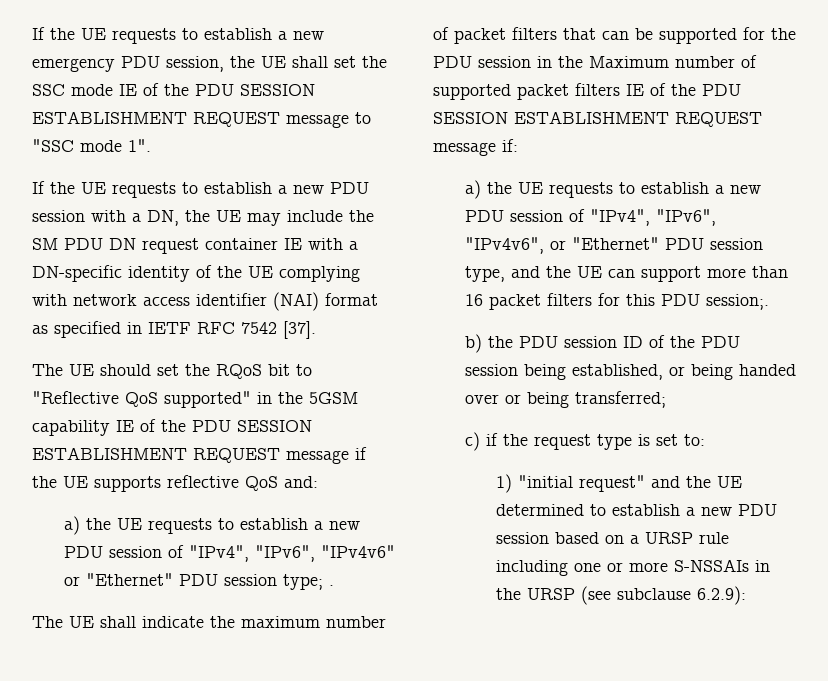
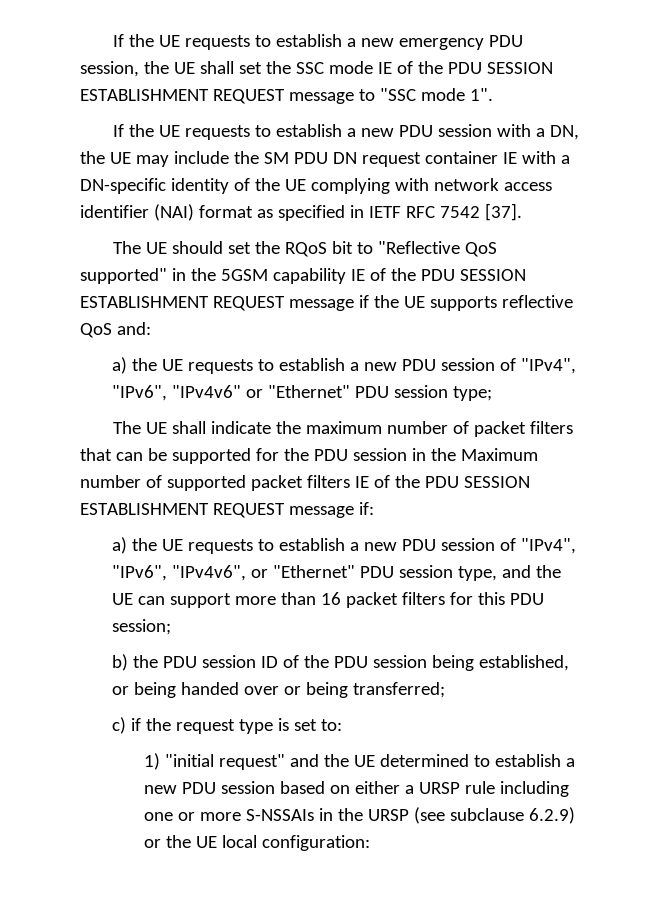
[328,585,334,586] . -> (492, 393) none
[705,294,769,310] session;. -> [111,619,171,635] session;
(625, 539) none -> [354,781,400,794] either
[697,586,747,605] 6.2.9): -> [528,807,575,824] [143,835,370,851] 6.2.9) or the UE local configuration:

